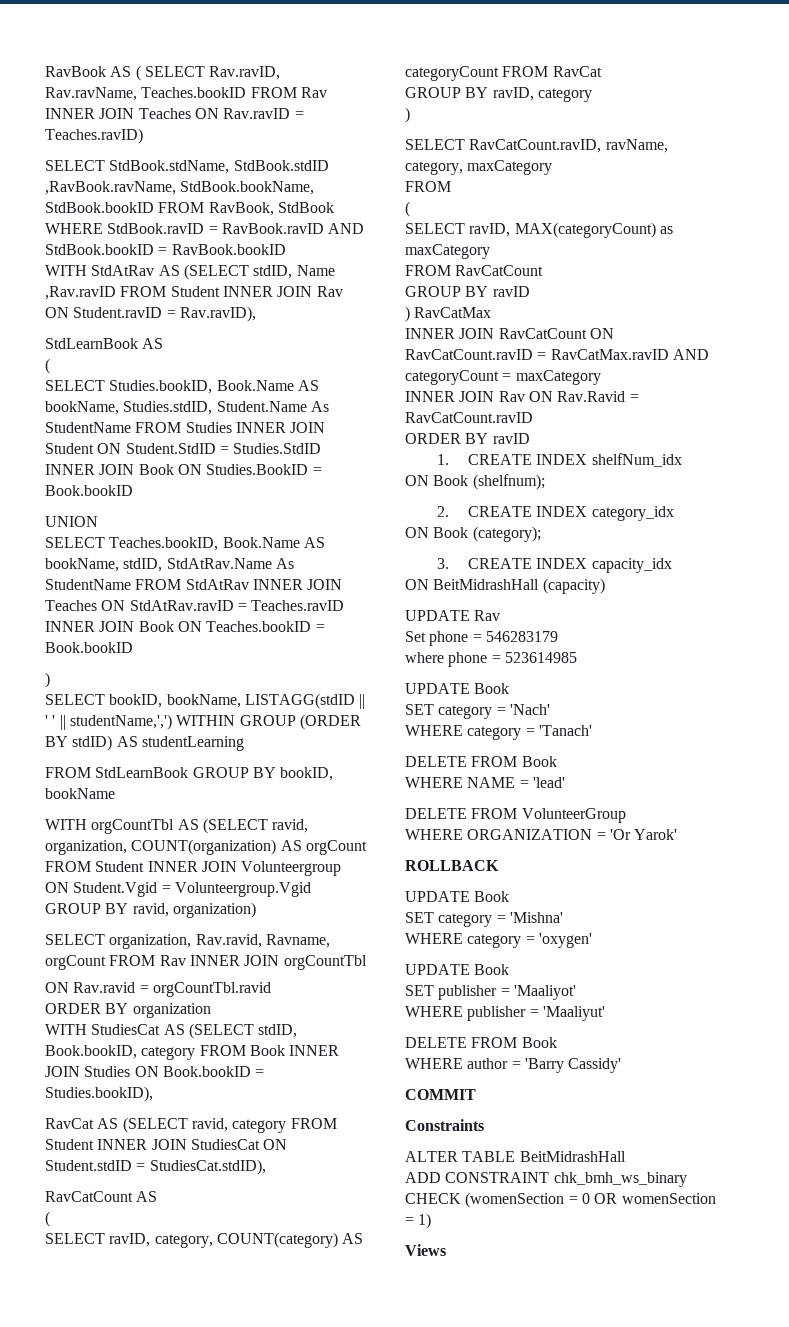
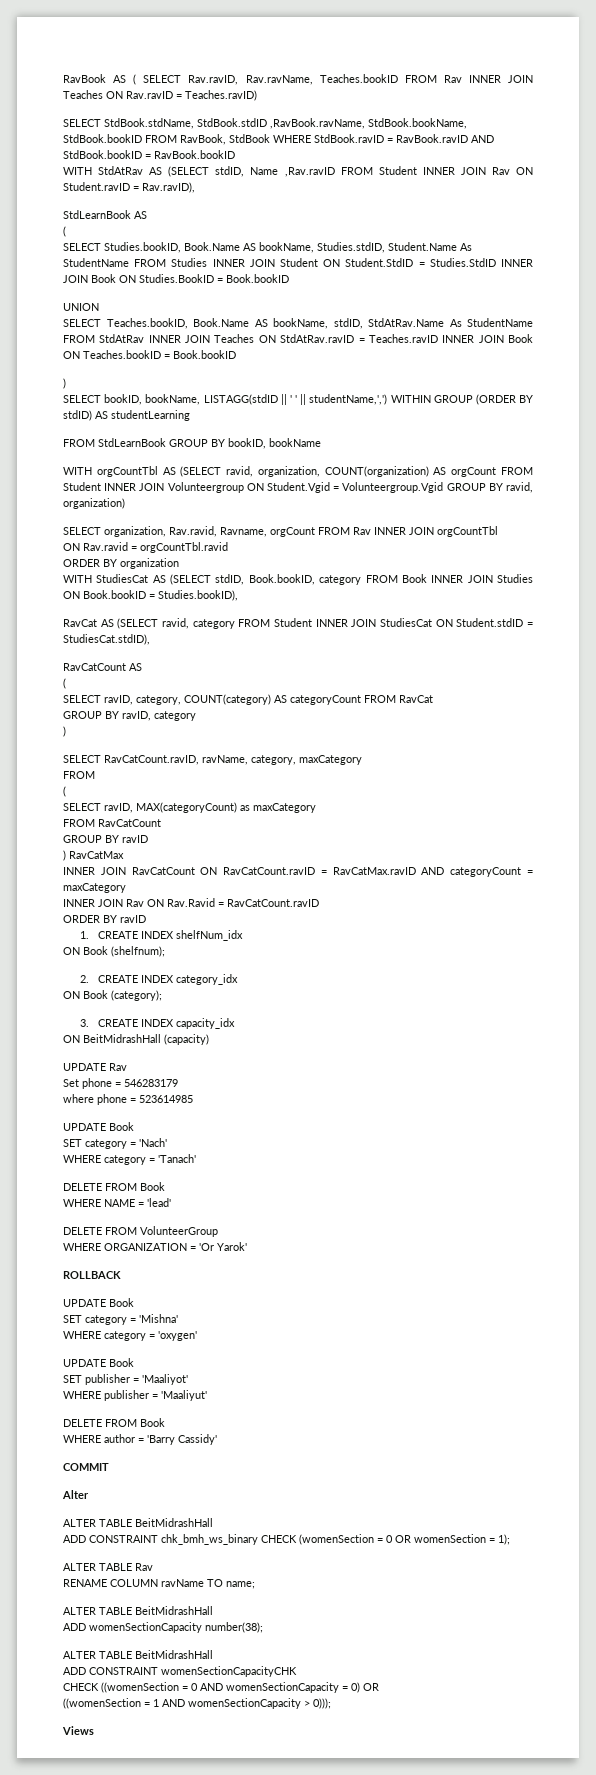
[405,1119,484,1131] Constraints -> [62,1490,89,1499] Alter
[418,1213,432,1229] 1) -> [498,1534,510,1545] [63,1563,153,1571] [63,1579,255,1589] [63,1606,213,1615] [63,1622,263,1633] [63,1650,213,1659] [63,1666,297,1677] [63,1682,379,1693] [63,1698,331,1709] 1); // ALTER TABLE Rav // RENAME COLUMN ravName TO name; // ALTER TABLE BeitMidrashHall // ADD womenSectionCapacity number(38); // ALTER TABLE BeitMidrashHall // ADD CONSTRAINT womenSectionCapacityCHK // CHECK ((womenSection = 0 AND womenSectionCapacity = 0) OR // ((womenSection = 1 AND womenSectionCapacity > 0)));

